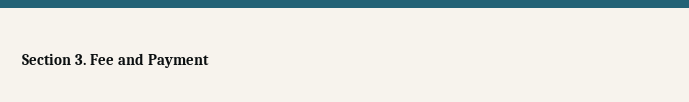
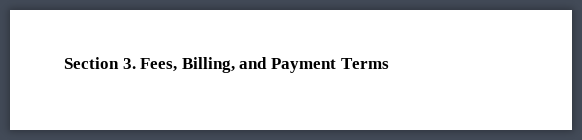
[89,54,114,65] Fee -> [140,57,235,73] Fees, Billing,
(209, 61) none -> [340,58,389,69] Terms

